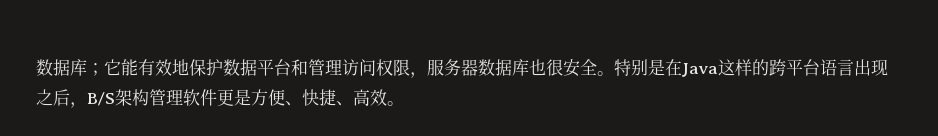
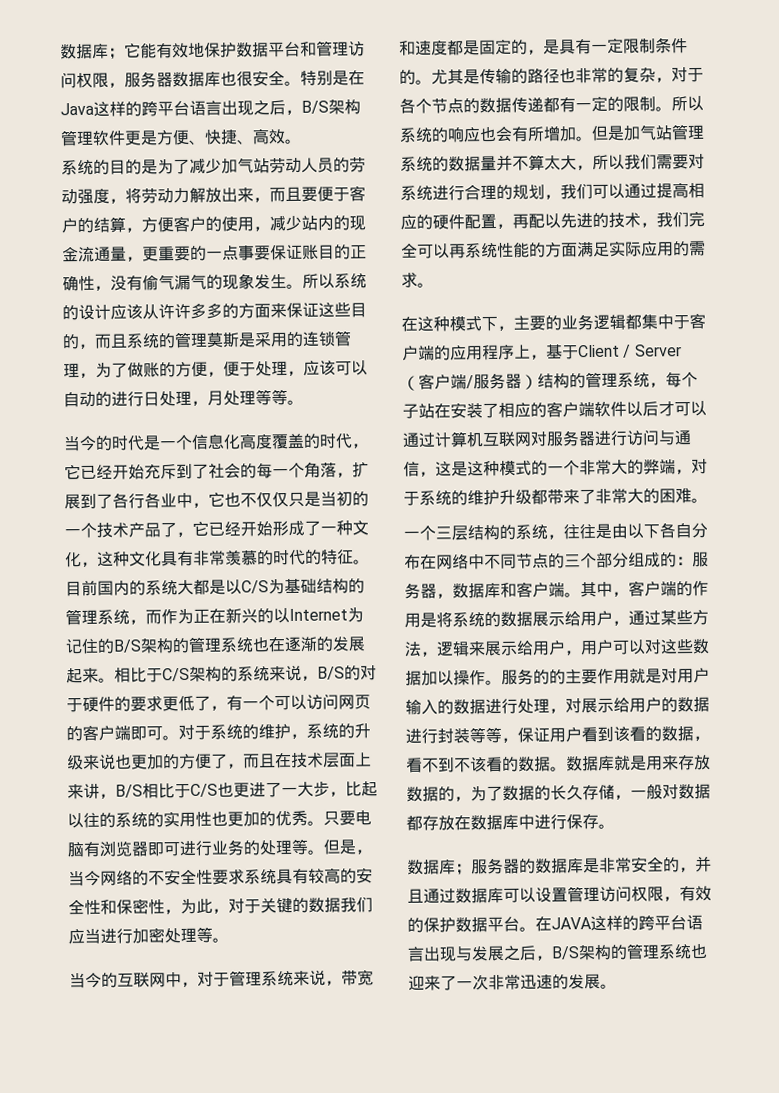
(404, 103) none -> [61,157,366,176] [61,185,366,205] [61,215,366,234] [62,244,367,263] [62,273,367,292] [62,302,367,321] [62,330,352,350] [63,360,368,379] [63,388,304,408] [63,433,369,452] [64,461,369,480] [64,491,369,510] [64,520,369,539] [65,549,370,568] [65,578,365,597] [65,607,364,626] [65,636,366,655] [66,664,377,684] [66,693,371,713] [66,723,371,742] [67,752,372,771] [67,781,378,800] [67,810,372,829] [67,838,373,858] [68,867,373,887] [68,897,373,915] [68,926,229,945] [69,969,374,989] [399,37,688,56] [399,67,704,85] [399,95,704,114] [399,124,705,143] [400,153,705,172] [400,182,705,201] [400,210,705,230] [401,240,706,259] [401,271,434,288] [401,312,706,332] [402,344,682,361] [402,371,698,391] [402,400,707,419] [402,429,692,448] [403,458,708,477] [403,488,708,506] [403,522,708,541] [404,551,709,570] [404,580,709,599] [404,609,709,628] [404,638,710,657] [405,667,710,686] [405,696,710,715] [405,726,710,744] [406,754,711,773] [406,783,711,802] [406,813,615,831] [407,855,712,876] [407,885,712,904] [407,914,703,933] [407,943,708,962] [408,973,617,991] // 系统的目的是为了减少加气站劳动人员的劳动强度，将劳动力解放出来，而且要便于客户的结算，方便客户的使用，减少站内的现金流通量，更重要的一点事要保证账目的正确性，没有偷气漏气的现象发生。所以系统的设计应该从许许多多的方面来保证这些目的，而且系统的管理莫斯是采用的连锁管理，为了做账的方便，便于处理，应该可以自动的进行日处理，月处理等等。 // 当今的时代是一个信息化高度覆盖的时代，它已经开始充斥到了社会的每一个角落，扩展到了各行各业中，它也不仅仅只是当初的一个技术产品了，它已经开始形成了一种文化，这种文化具有非常羡慕的时代的特征。目前国内的系统大都是以C/S为基础结构的管理系统，而作为正在新兴的以Internet为记住的B/S架构的管理系统也在逐渐的发展起来。相比于C/S架构的系统来说，B/S的对于硬件的要求更低了，有一个可以访问网页的客户端即可。对于系统的维护，系统的升级来说也更加的方便了，而且在技术层面上来讲，B/S相比于C/S也更进了一大步，比起以往的系统的实用性也更加的优秀。只要电脑有浏览器即可进行业务的处理等。但是，当今网络的不安全性要求系统具有较高的安全性和保密性，为此，对于关键的数据我们应当进行加密处理等。 // 当今的互联网中，对于管理系统来说，带宽和速度都是固定的，是具有一定限制条件的。尤其是传输的路径也非常的复杂，对于各个节点的数据传递都有一定的限制。所以系统的响应也会有所增加。但是加气站管理系统的数据量并不算太大，所以我们需要对系统进行合理的规划，我们可以通过提高相应的硬件配置，再配以先进的技术，我们完全可以再系统性能的方面满足实际应用的需求。 // 在这种模式下，主要的业务逻辑都集中于客户端的应用程序上，基于Client / Server（客户端/服务器）结构的管理系统，每个子站在安装了相应的客户端软件以后才可以通过计算机互联网对服务器进行访问与通信，这是这种模式的一个非常大的弊端，对于系统的维护升级都带来了非常大的困难。 // 一个三层结构的系统，往往是由以下各自分布在网络中不同节点的三个部分组成的：服务器，数据库和客户端。其中，客户端的作用是将系统的数据展示给用户，通过某些方法，逻辑来展示给用户，用户可以对这些数据加以操作。服务的的主要作用就是对用户输入的数据进行处理，对展示给用户的数据进行封装等等，保证用户看到该看的数据，看不到不该看的数据。数据库就是用来存放数据的，为了数据的长久存储，一般对数据都存放在数据库中进行保存。 // 数据库；服务器的数据库是非常安全的，并且通过数据库可以设置管理访问权限，有效的保护数据平台。在JAVA这样的跨平台语言出现与发展之后，B/S架构的管理系统也迎来了一次非常迅速的发展。

